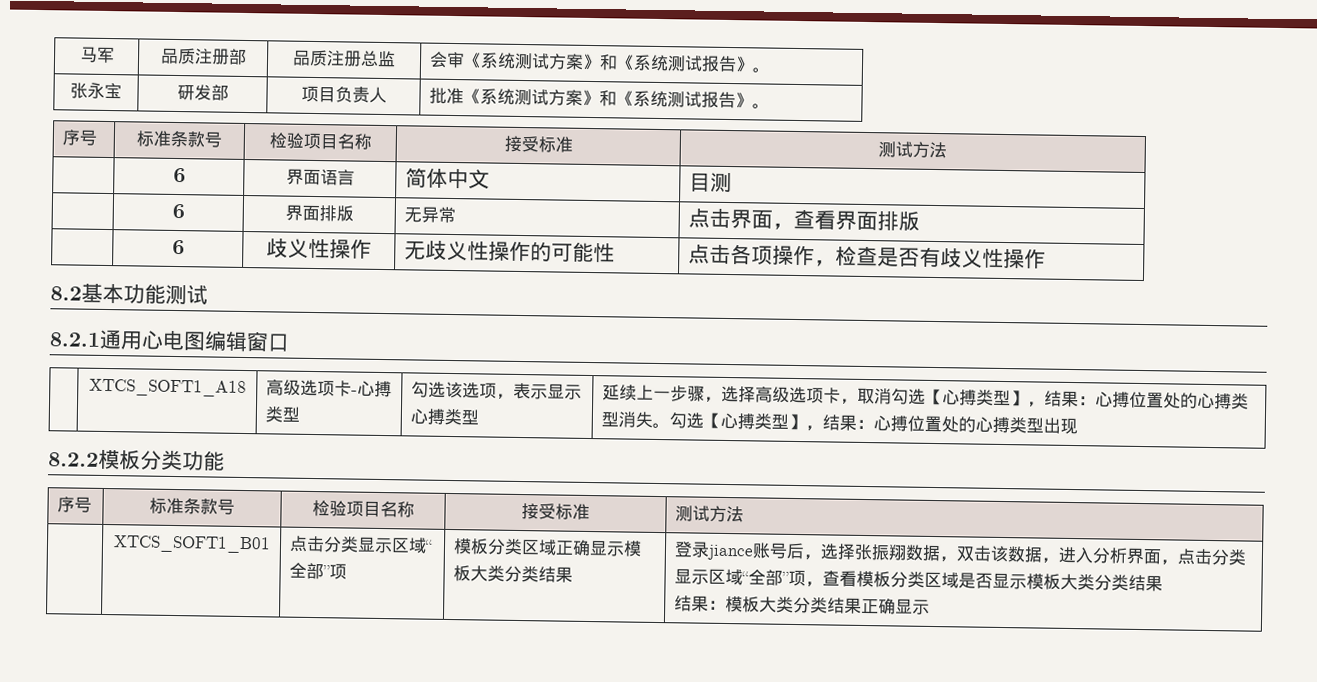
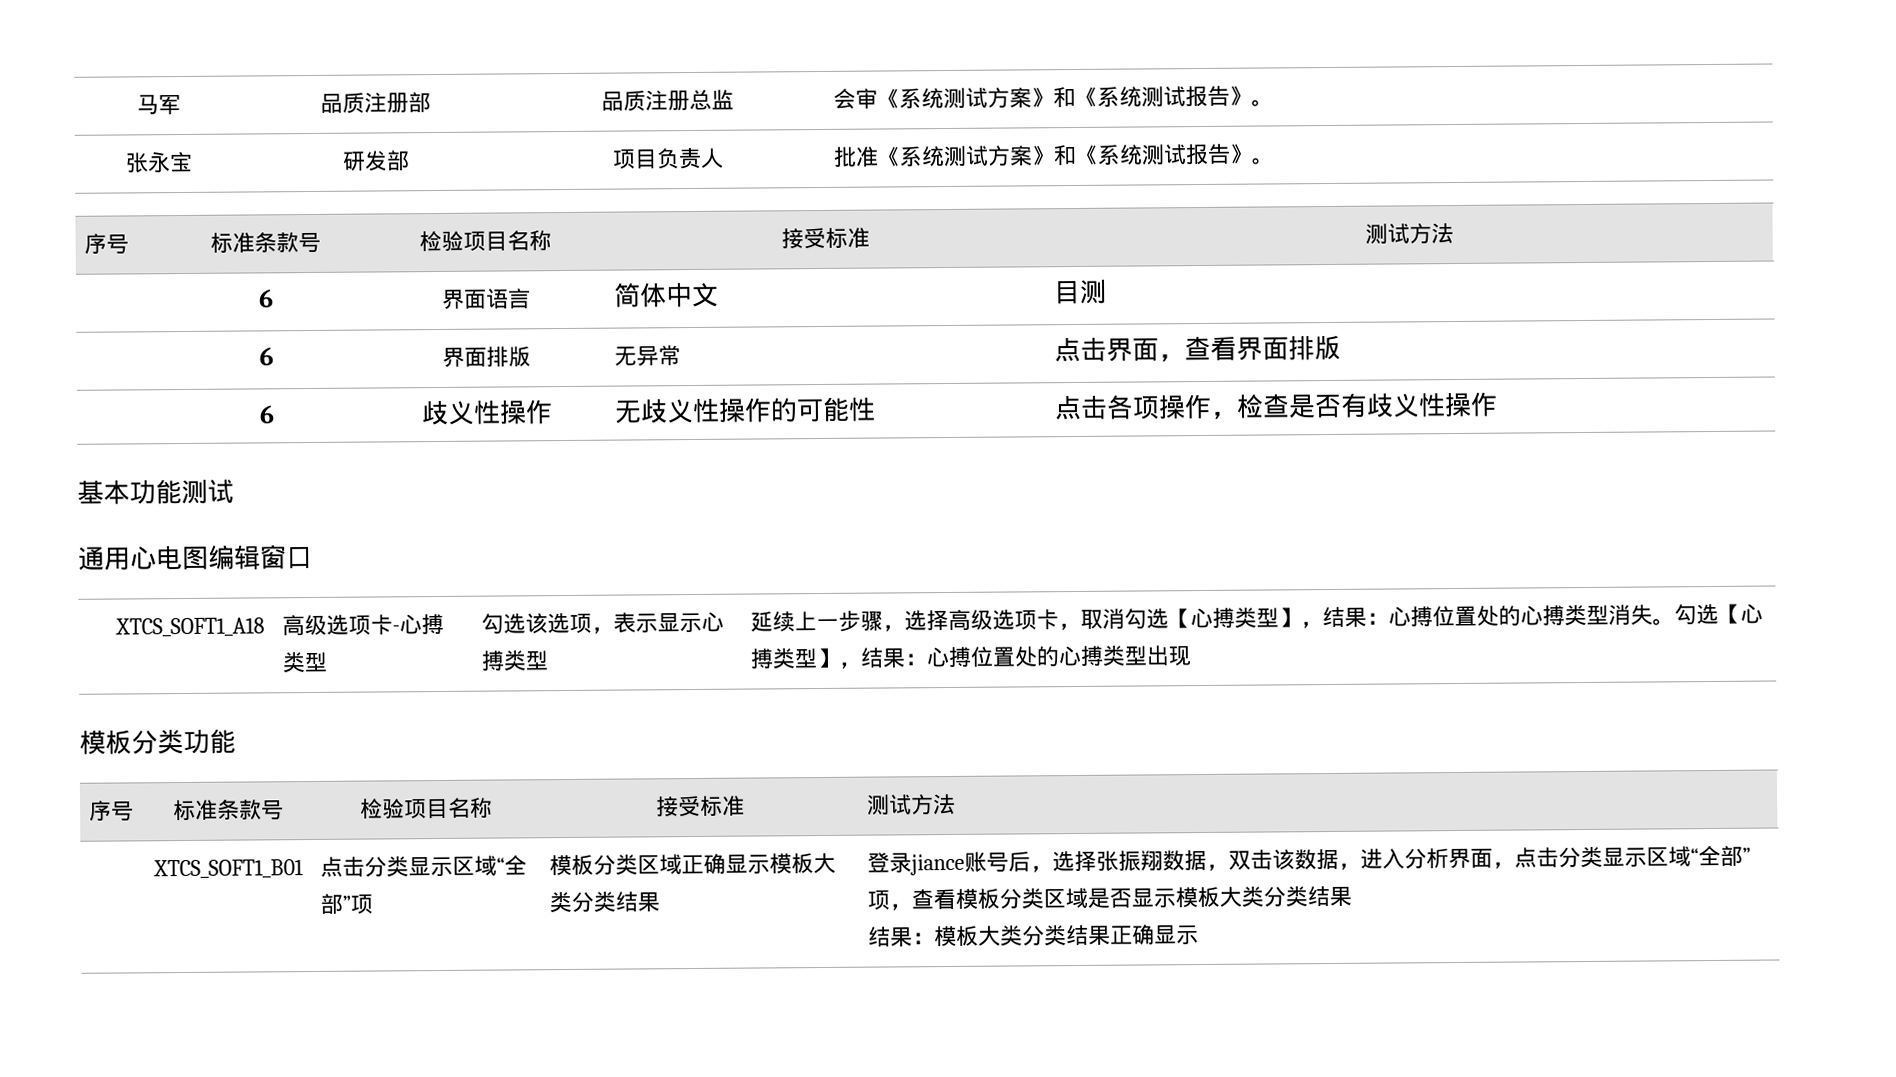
[50,286,82,301] 8.2 -> (1498, 404) none
[49,332,101,347] 8.2.1 -> (234, 491) none
[48,452,99,467] 8.2.2 -> (1192, 656) none

